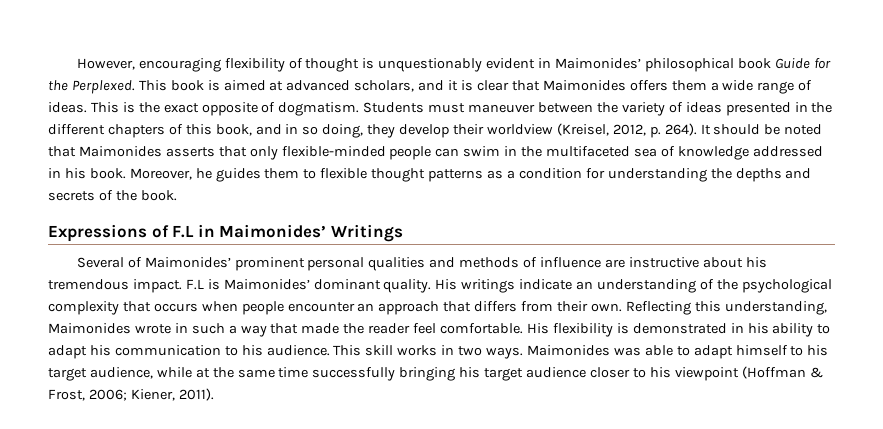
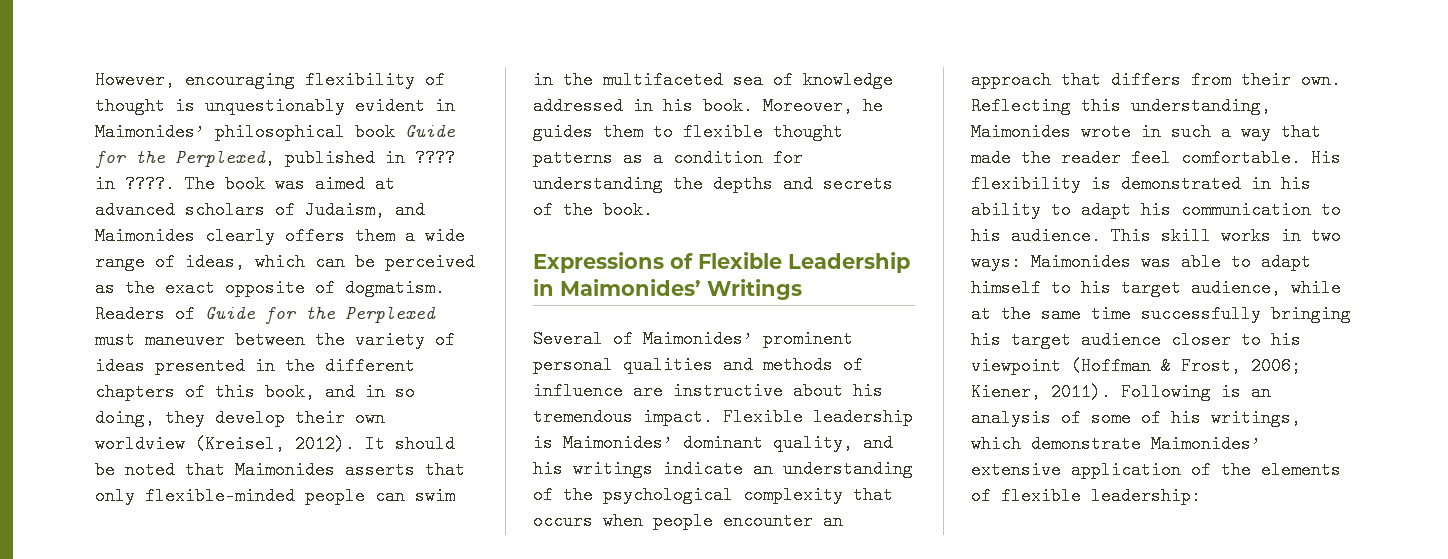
[71,80,626,94] Perplexed. This book is aimed at advanced scholars, and it is clear that Maimonides -> [175,149,455,167] [95,175,395,193] [95,201,425,219] [95,227,275,245] Perplexed, published in ???? in ????. The book was aimed at advanced scholars of Judaism, and Maimonides clearly
[48,102,135,113] ideas. This is -> [185,253,475,271] [95,279,115,297] ideas, which can be perceived as
[363,102,425,113] Students -> [95,305,436,324] Readers of Guide for the Perplexed
(485, 129) none -> [355,409,385,427] own
[612,123,697,138] 2012, p. 264). -> [295,435,355,453] 2012).
[172,225,195,238] F.L -> [698,252,910,273] Flexible Leadership
[185,279,204,290] F.L -> [723,408,913,426] Flexible leadership
[383,279,458,293] quality. His -> [773,434,893,452] [533,460,563,478] quality, and his
[486,347,524,359] ways. -> [971,253,1021,271] ways:
(214, 394) none -> [1121,383,1271,401] [971,409,1301,427] [971,435,1261,453] [971,461,1341,479] [971,487,1201,505] Following is an analysis of some of his writings, which demonstrate Maimonides’ extensive application of the elements of flexible leadership:

